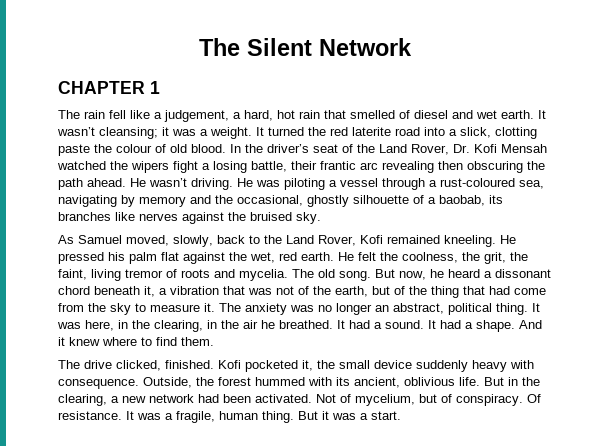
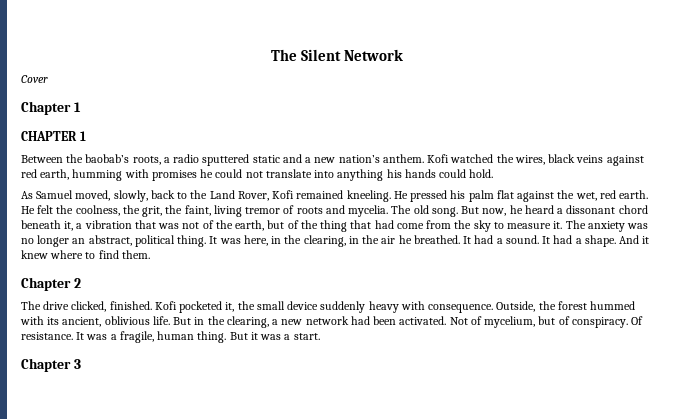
(412, 47) none -> [21,75,48,83] [21,101,81,115] // Cover // Chapter 1
[58,110,546,122] [57,127,537,139] [58,144,547,156] [57,161,545,173] [58,178,544,190] [58,195,503,207] [58,212,321,224] The rain fell like a judgement, a hard, hot rain that smelled of diesel and wet earth. It wasn’t cleansing; it was a weight. It turned the red laterite road into a slick, clotting paste the colour of old blood. In the driver’s seat of the Land Rover, Dr. Kofi Mensah watched the wipers fight a losing battle, their frantic arc revealing then obscuring the path ahead. He wasn’t driving. He was piloting a vessel through a rust-coloured sea, navigating by memory and the occasional, ghostly silhouette of a baobab, its branches like nerves against the bruised sky. -> [21,154,644,166] [21,169,494,181] Between the baobab’s roots, a radio sputtered static and a new nation’s anthem. Kofi watched the wires, black veins against red earth, humming with promises he could not translate into anything his hands could hold.
(214, 341) none -> [21,277,81,291] // Chapter 2
(401, 415) none -> [21,358,81,372] // Chapter 3

